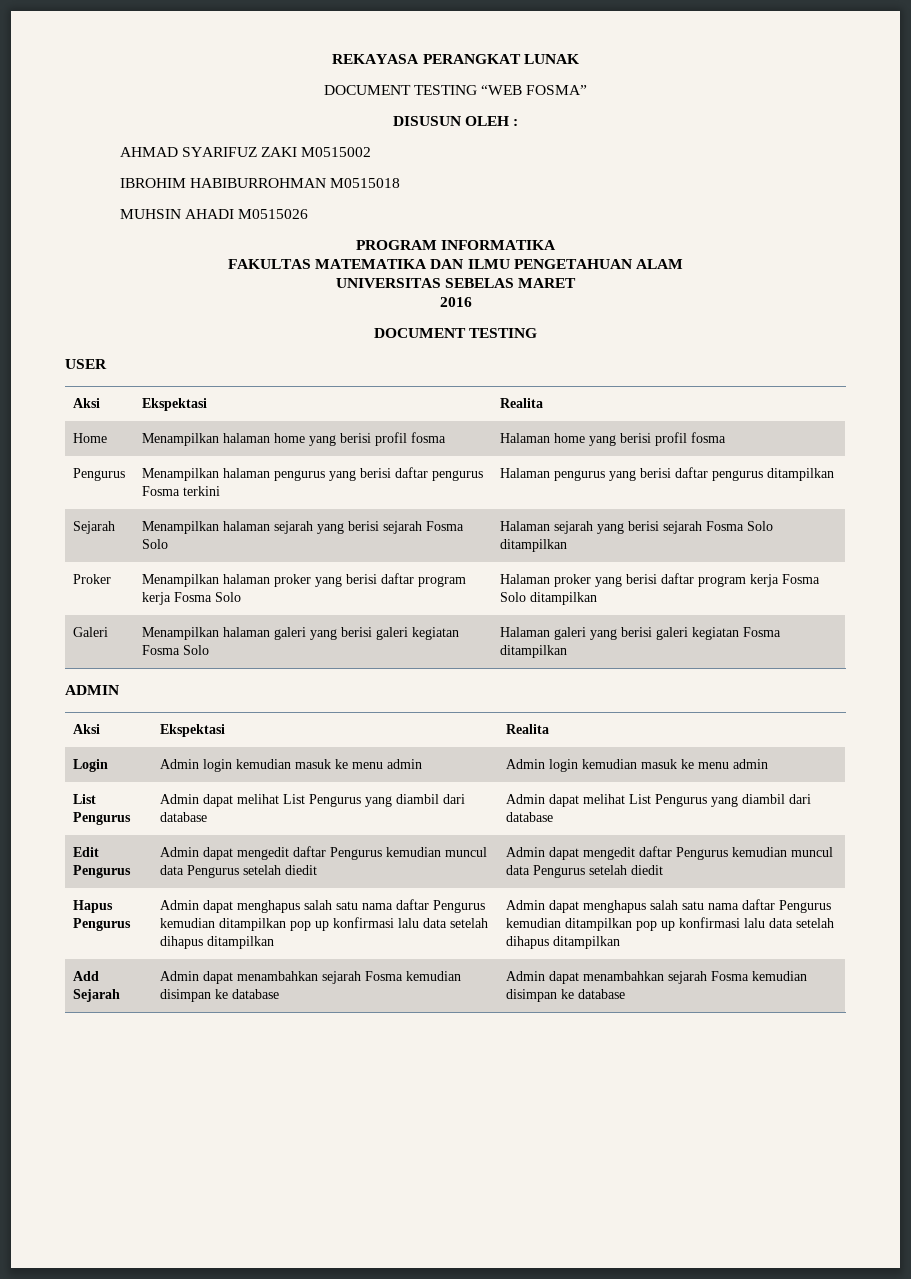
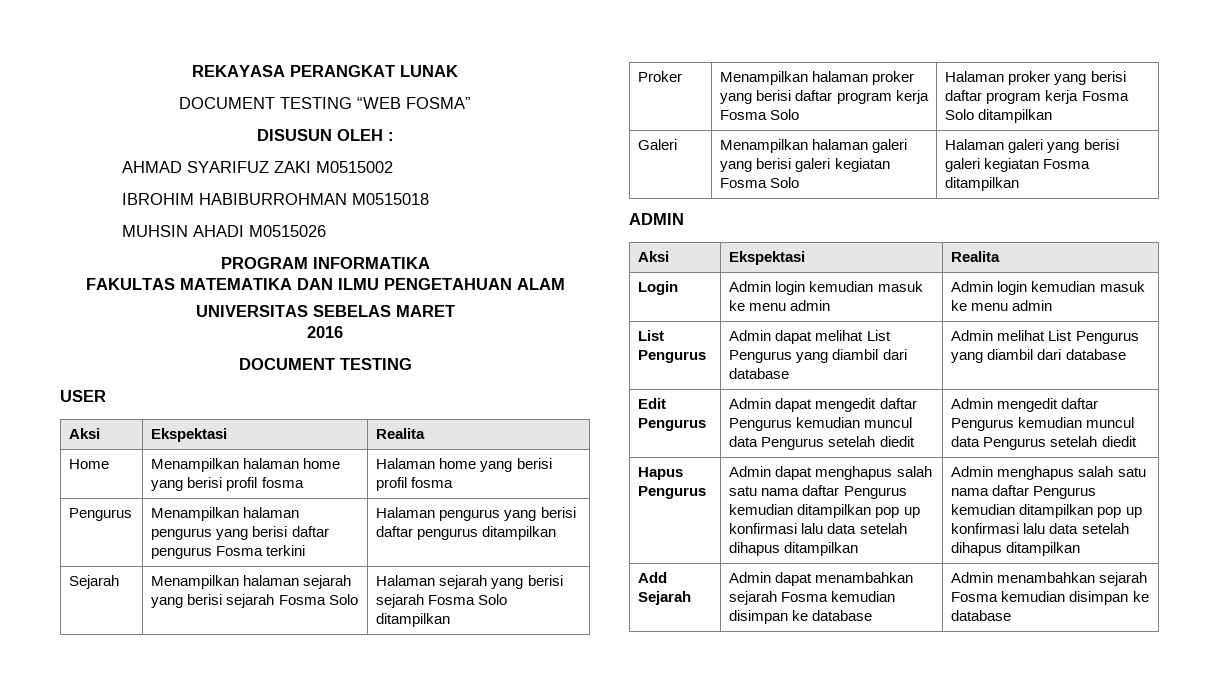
[549,794,580,807] dapat -> (994, 335) none
[549,847,580,860] dapat -> (994, 403) none
[549,900,580,913] dapat -> (994, 471) none
[549,971,580,984] dapat -> (994, 577) none

